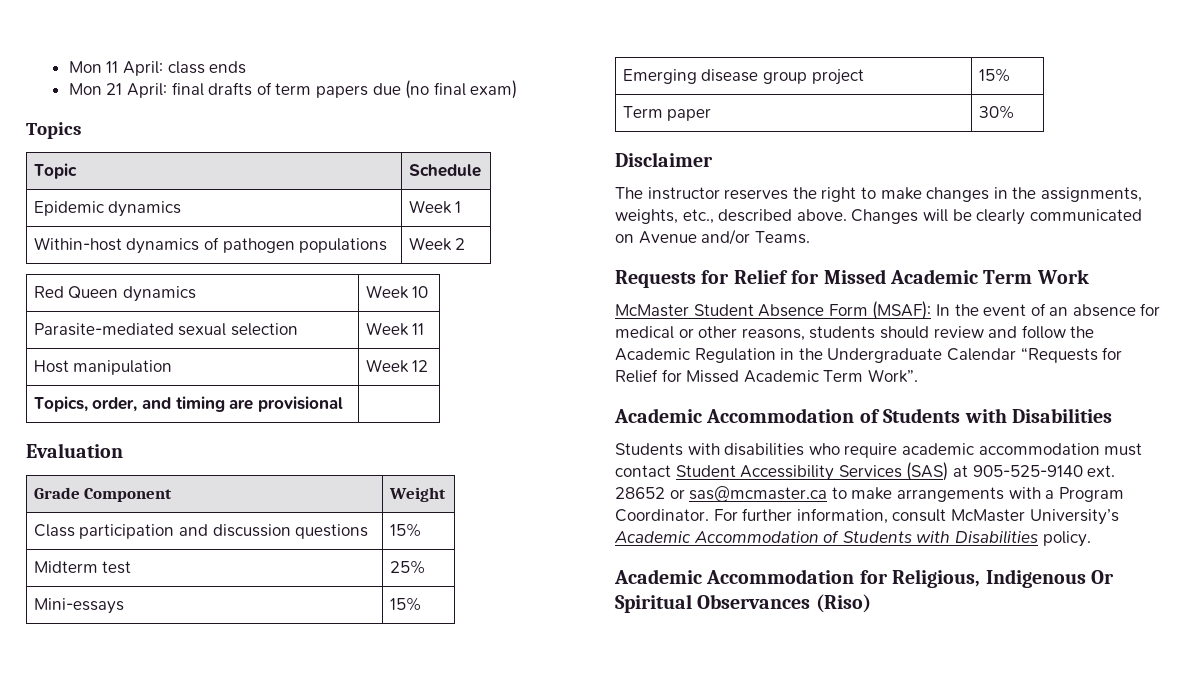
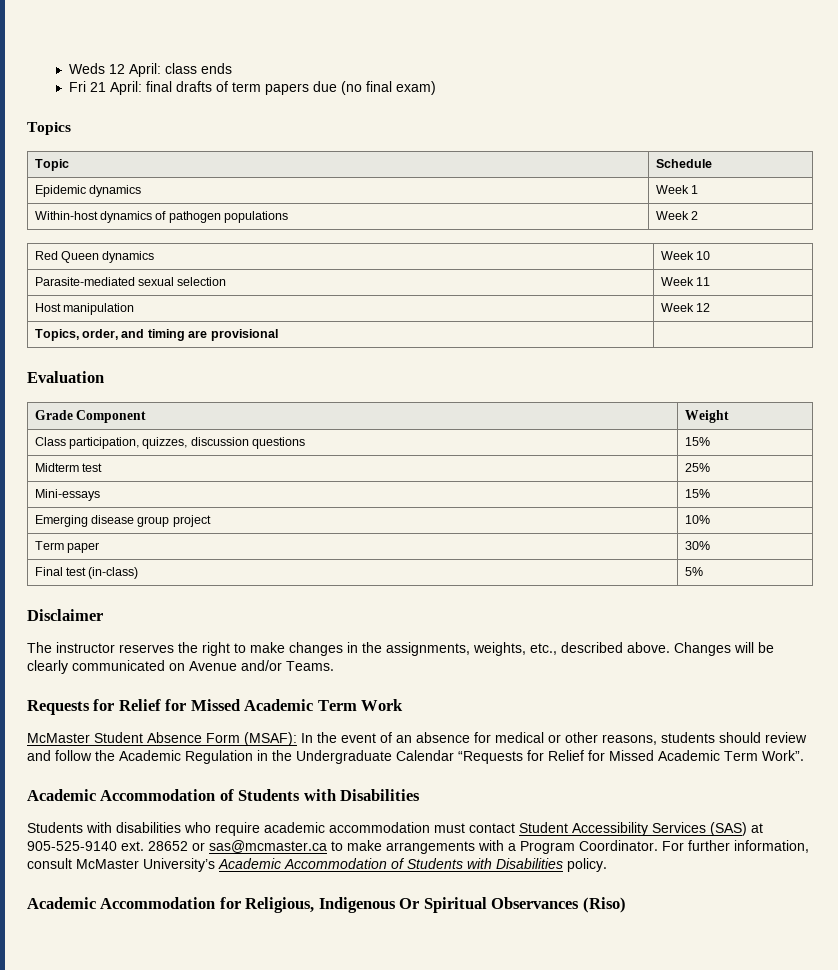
[68,61,119,73] Mon 11 -> [69,63,126,74] Weds 12
[68,83,102,95] Mon -> [69,81,87,92] Fri
[79,524,209,539] participation and -> [69,437,188,449] participation, quizzes,
[978,68,1011,82] 15% -> [684,515,710,524] 10%
(1015, 112) none -> [34,567,139,579] [684,567,703,576] // Final test (in-class) | 5%

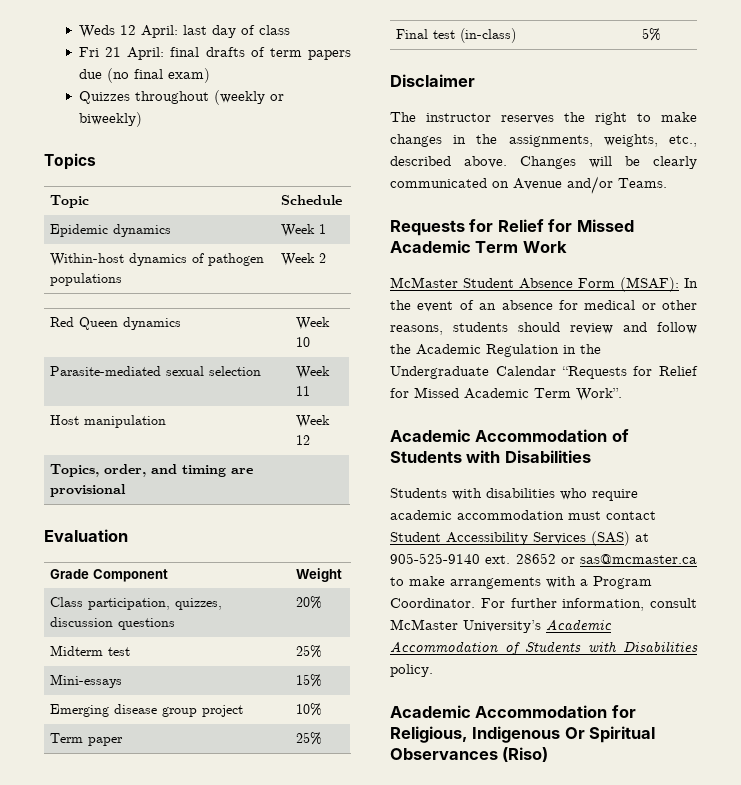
(162, 70) none -> [183,25,256,38] last day of
[201,63,233,74] ends -> (291, 30) none
(437, 88) none -> [79,90,285,105] [79,112,143,127] // Quizzes throughout (weekly or biweekly)
[684,437,710,446] 15% -> [296,596,323,609] 20%
[684,541,710,550] 30% -> [296,732,323,745] 25%

